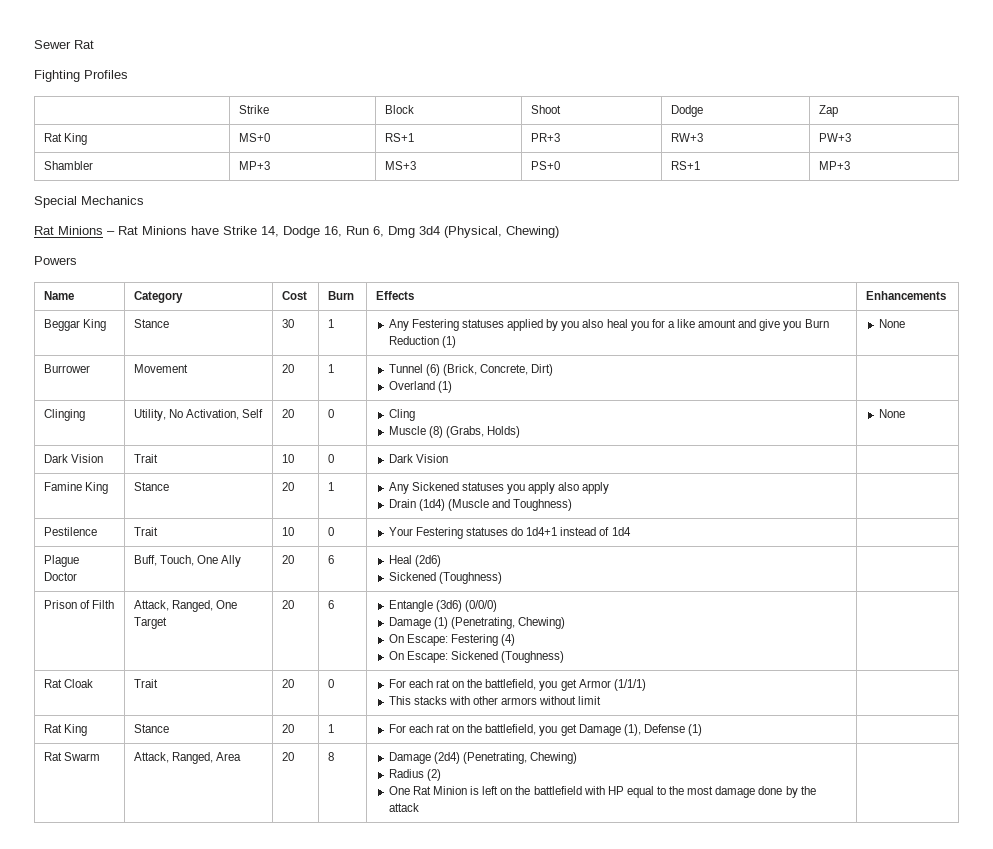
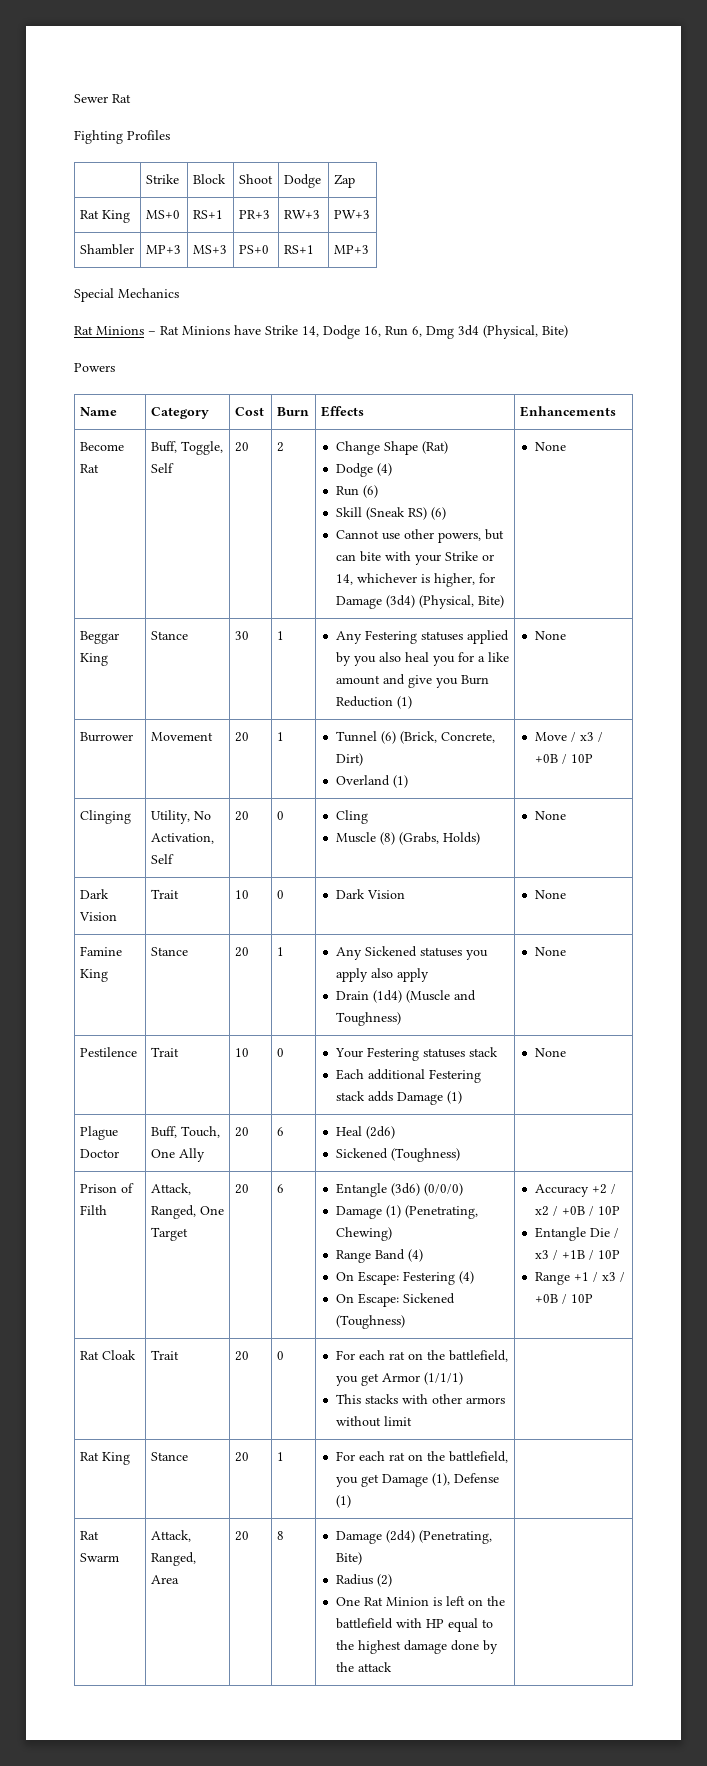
[506,226,559,238] Chewing) -> [542,325,568,338] Bite)
(947, 295) none -> [79,442,124,451] [79,464,99,473] [150,441,223,455] [150,463,174,473] [234,442,249,452] [276,442,284,452] [336,441,449,455] [336,463,393,477] [336,485,379,498] [336,507,447,520] [336,529,505,543] [336,551,495,565] [336,573,496,587] [336,595,505,609] [535,442,567,451] // Become Rat | Buff, Toggle, Self | 20 | 2 | Change Shape (Rat) // Dodge (4) // Run (6) // Skill (Sneak RS) (6) // Cannot use other powers, but can bite with your Strike or 14, whichever is higher, for Damage (3d4) (Physical, Bite) | None
(452, 387) none -> [535,732,604,742] [535,754,594,764] Move / x3 / +0B / 10P
(448, 458) | -> [535,890,567,899] | None
(573, 505) | -> [535,947,567,956] | None
[511,527,631,536] do 1d4+1 instead of 1d4 | -> [469,1047,499,1057] [336,1069,482,1083] [336,1091,463,1105] [535,1048,567,1057] stack // Each additional Festering stack adds Damage (1) | None
(566, 623) none -> [336,1249,424,1263] // Range Band (4)
(565, 657) none -> [535,1184,617,1197] [535,1206,621,1216] [535,1227,620,1241] [535,1250,621,1260] [535,1272,626,1285] [535,1294,594,1304] Accuracy +2 / x2 / +0B / 10P // Entangle Die / x3 / +1B / 10P // Range +1 / x3 / +0B / 10P
[530,752,578,764] Chewing) -> [336,1552,363,1565] Bite)
[687,786,714,795] most -> [358,1640,402,1654] highest

